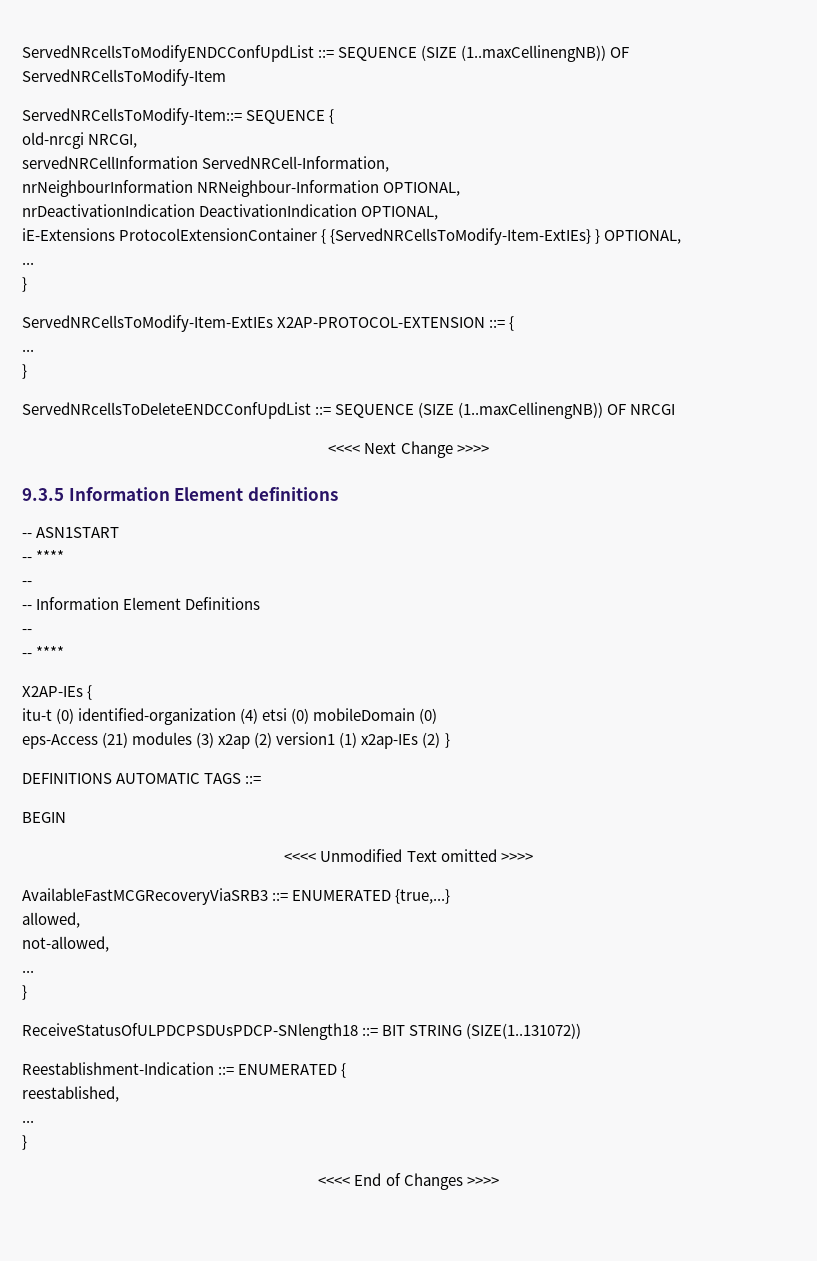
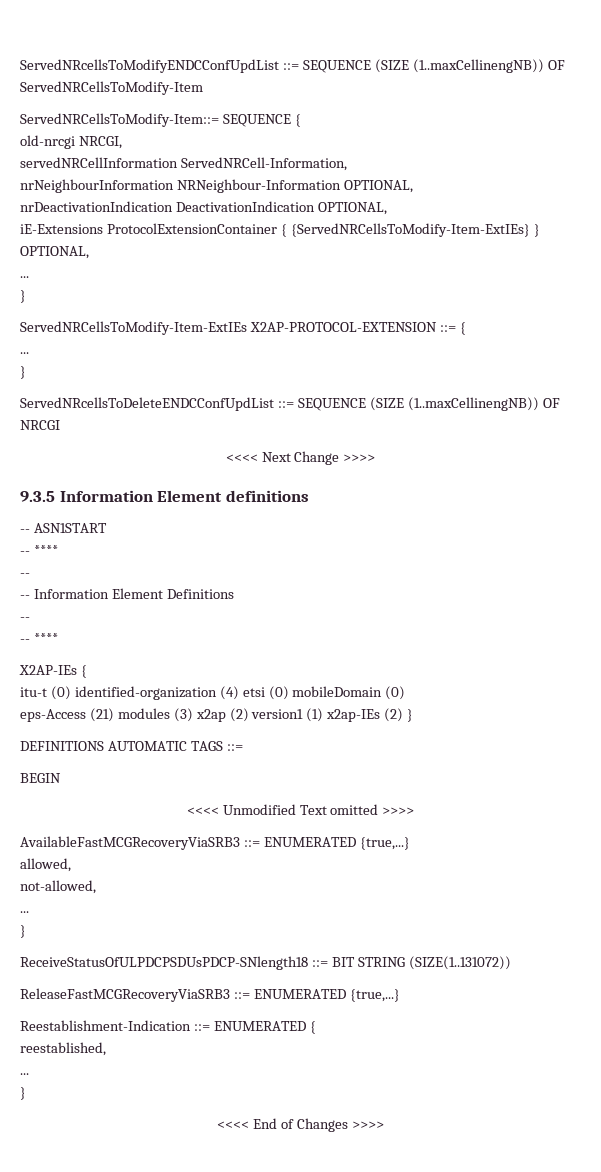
(582, 1031) none -> [20,988,400,1002] // ReleaseFastMCGRecoveryViaSRB3 ::= ENUMERATED {true,...}

